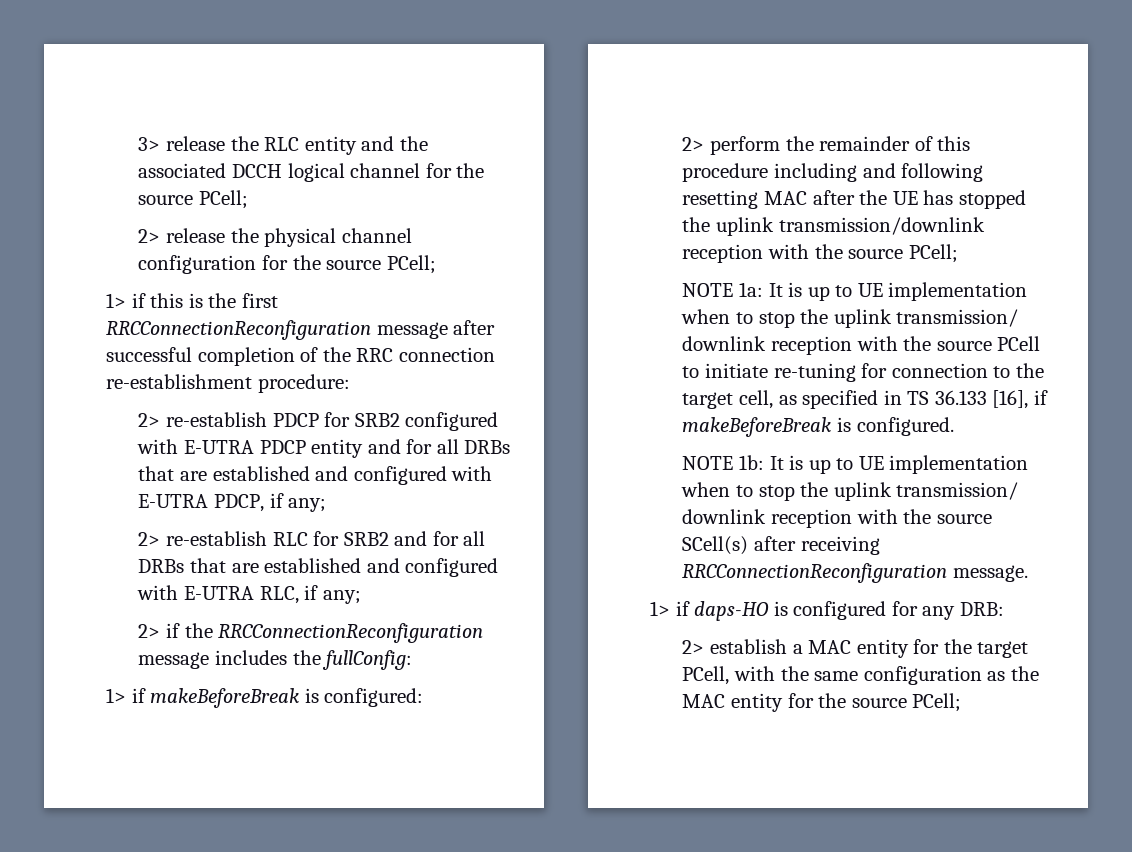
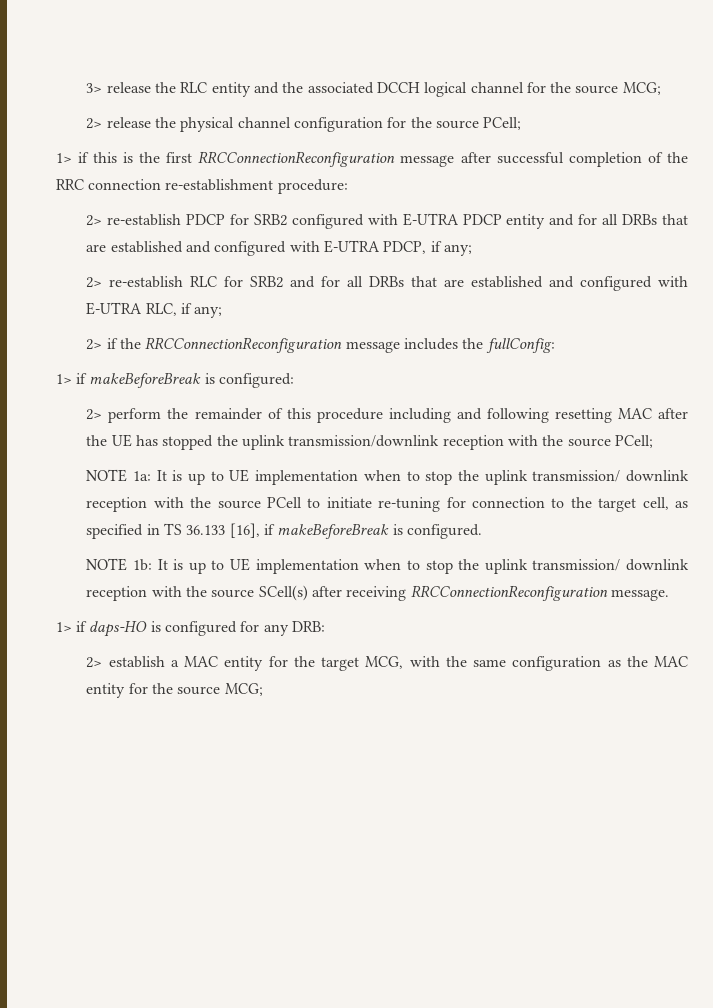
[198,190,248,209] PCell; -> [622,82,661,95] MCG;
[682,666,730,685] PCell, -> [365,656,404,669] MCG,
[912,693,962,712] PCell; -> [224,683,263,696] MCG;

